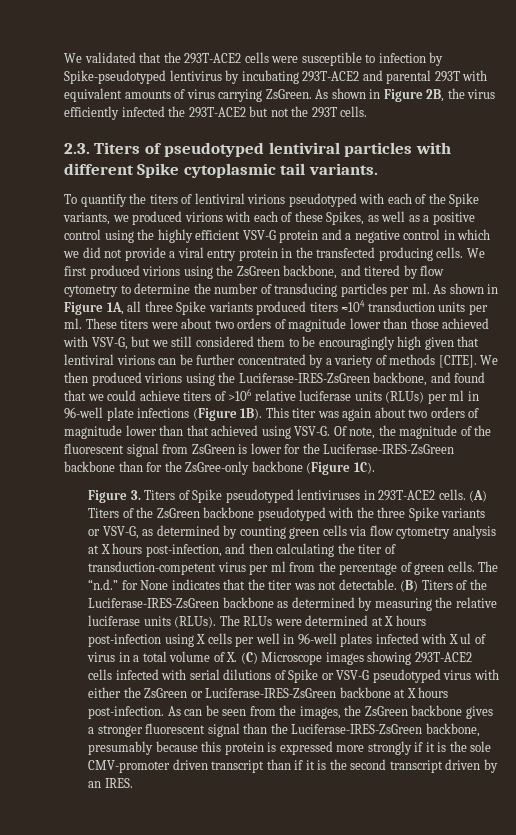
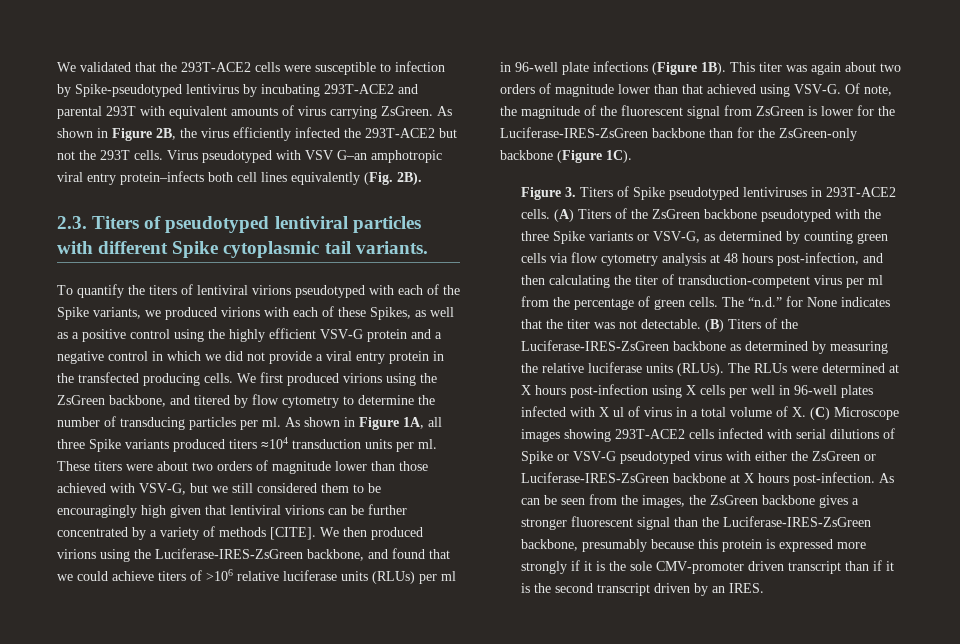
(368, 111) none -> [167,150,442,163] [57,171,422,185] Virus pseudotyped with VSV G–an amphotropic viral entry protein–infects both cell lines equivalently (Fig. 2B).
[185,461,250,475] ZsGree-only -> [779,128,857,141] ZsGreen-only
[100,544,110,554] X -> [723,253,738,263] 48

